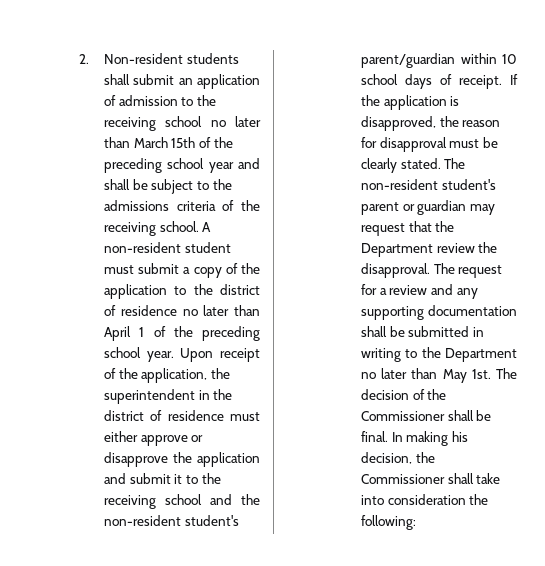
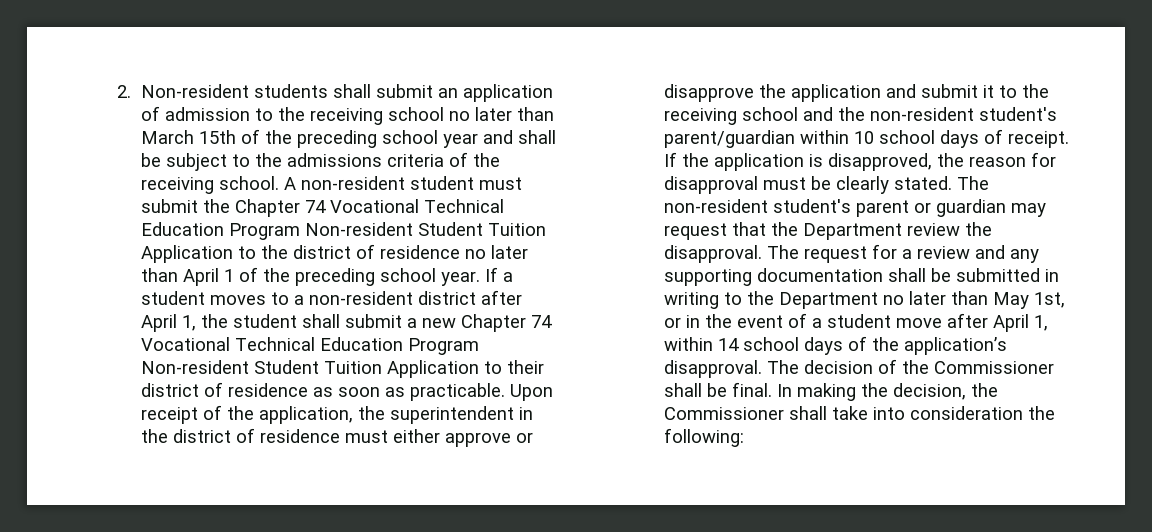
[183,263,260,278] [103,284,167,299] a copy of the application -> [202,199,504,217] [140,222,546,240] [140,245,233,263] the Chapter 74 Vocational Technical Education Program Non-resident Student Tuition Application
(174, 356) none -> [484,267,513,282] [140,290,522,305] [140,314,552,332] [140,337,479,355] [140,360,544,378] [140,382,505,401] If a student moves to a non-resident district after April 1, the student shall submit a new Chapter 74 Vocational Technical Education Program Non-resident Student Tuition Application to their district of residence as soon as practicable.
[471,369,491,379] 1st. -> [1033,292,1065,308] [663,313,1048,332] [663,336,1007,355] [663,360,762,378] 1st, or in the event of a student move after April 1, within 14 school days of the application’s disapproval.
[451,431,468,442] his -> [860,383,888,397] the

